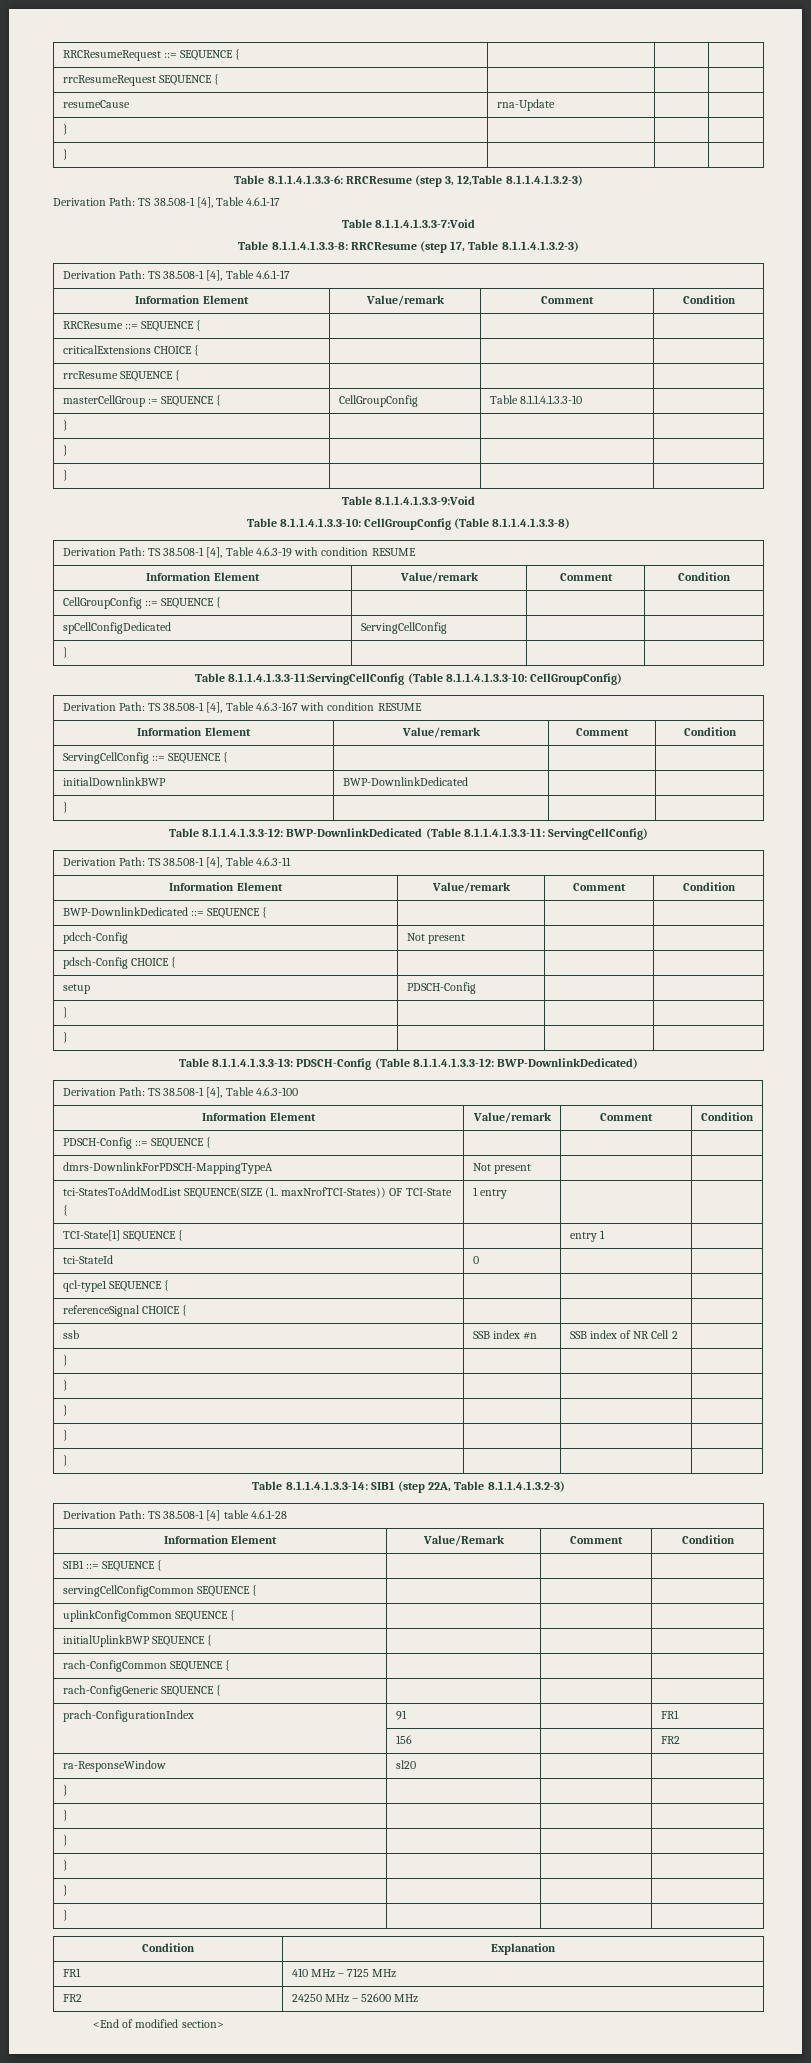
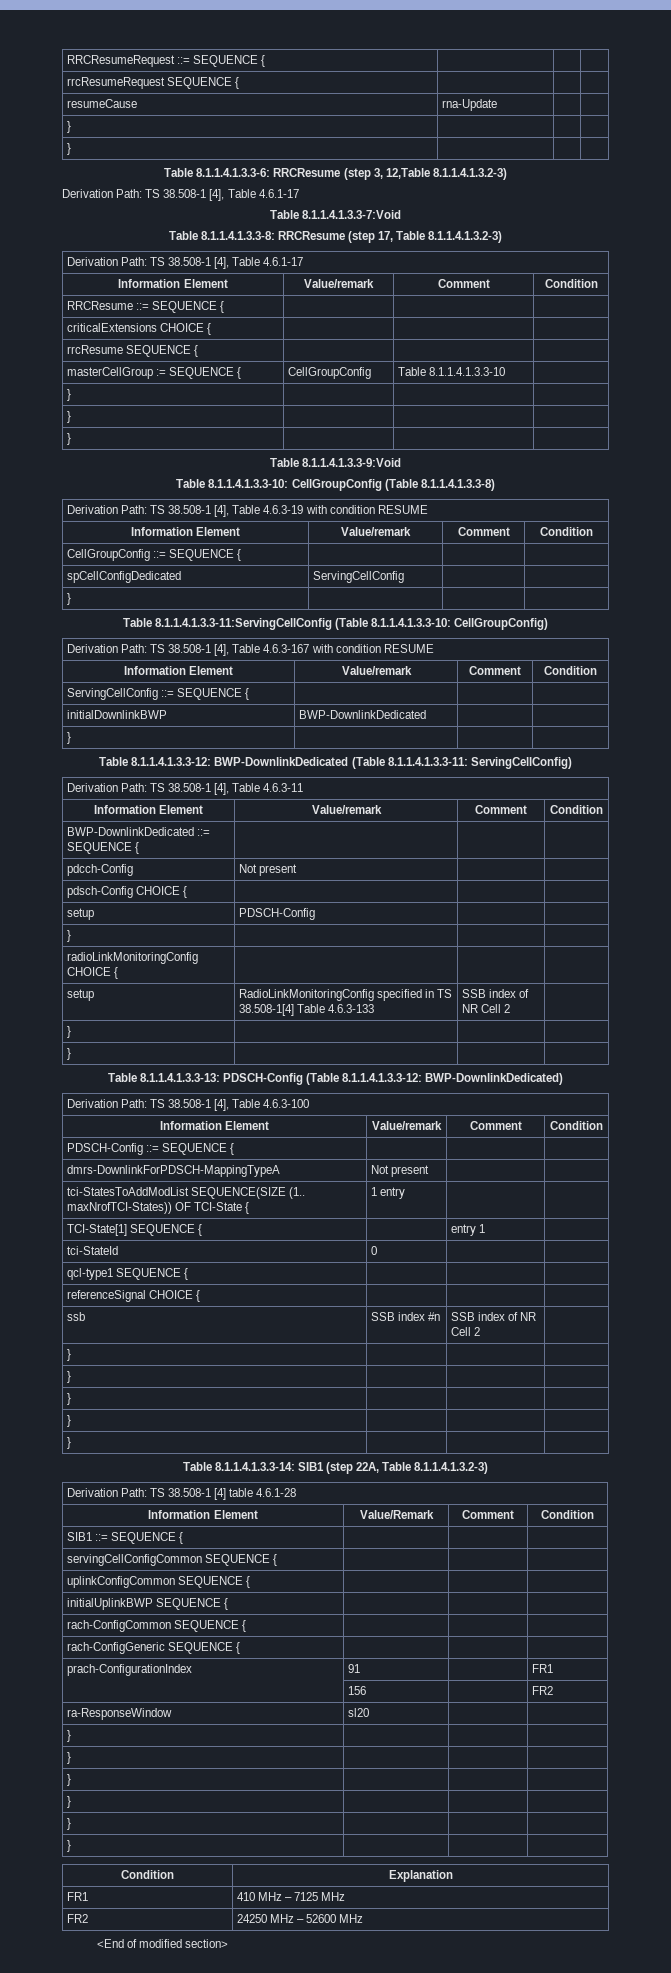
(68, 1012) none -> [66,952,198,964] [66,967,118,979] [66,989,94,1001] [238,989,453,1001] [238,1004,375,1016] [461,989,530,998] [461,1004,511,1013] [66,1026,71,1038] // radioLinkMonitoringConfig CHOICE { | | | // setup | RadioLinkMonitoringConfig specified in TS 38.508-1[4] Table 4.6.3-133 | SSB index of NR Cell 2 | // } | | |

